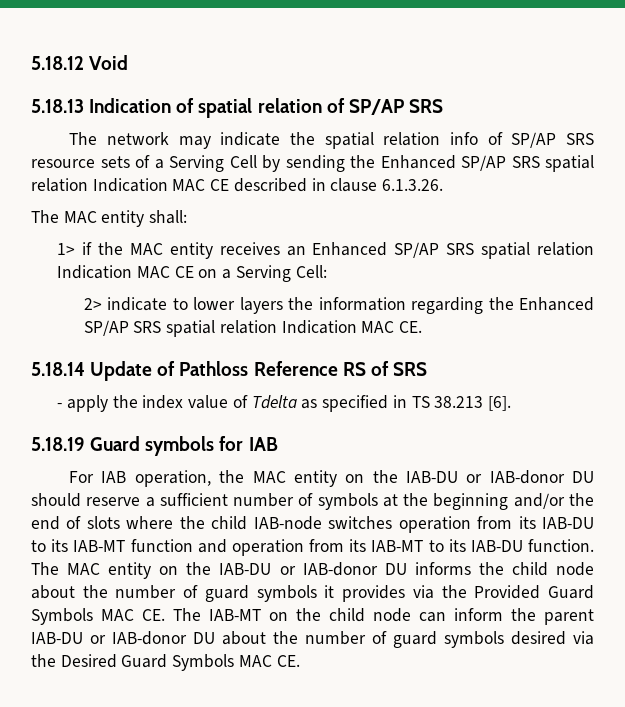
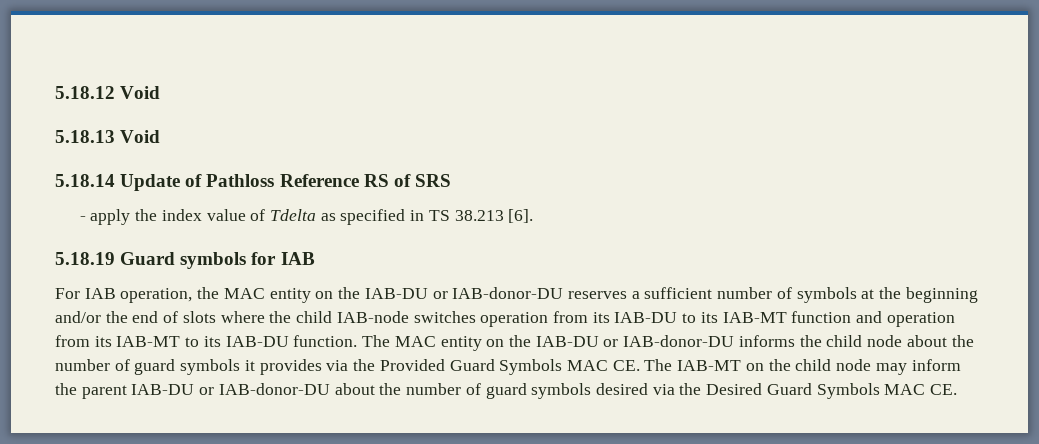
[89,98,443,118] [69,132,594,149] [31,155,594,172] [31,178,444,192] [31,210,188,227] [57,242,594,259] [57,265,327,282] [83,297,594,314] [83,320,422,337] Indication of spatial relation of SP/AP SRS // The network may indicate the spatial relation info of SP/AP SRS resource sets of a Serving Cell by sending the Enhanced SP/AP SRS spatial relation Indication MAC CE described in clause 6.1.3.26. // The MAC entity shall: // 1> if the MAC entity receives an Enhanced SP/AP SRS spatial relation Indication MAC CE on a Serving Cell: // 2> indicate to lower layers the information regarding the Enhanced SP/AP SRS spatial relation Indication MAC CE. -> [120,130,161,143] Void
[489,470,594,484] [31,493,141,507] IAB-donor DU should reserve -> [452,287,627,299] IAB-donor-DU reserves
[302,562,407,576] IAB-donor DU -> [623,335,735,347] IAB-donor-DU
[419,612,446,622] can -> [875,363,907,375] may
[112,631,215,645] IAB-donor DU -> [218,383,330,395] IAB-donor-DU

